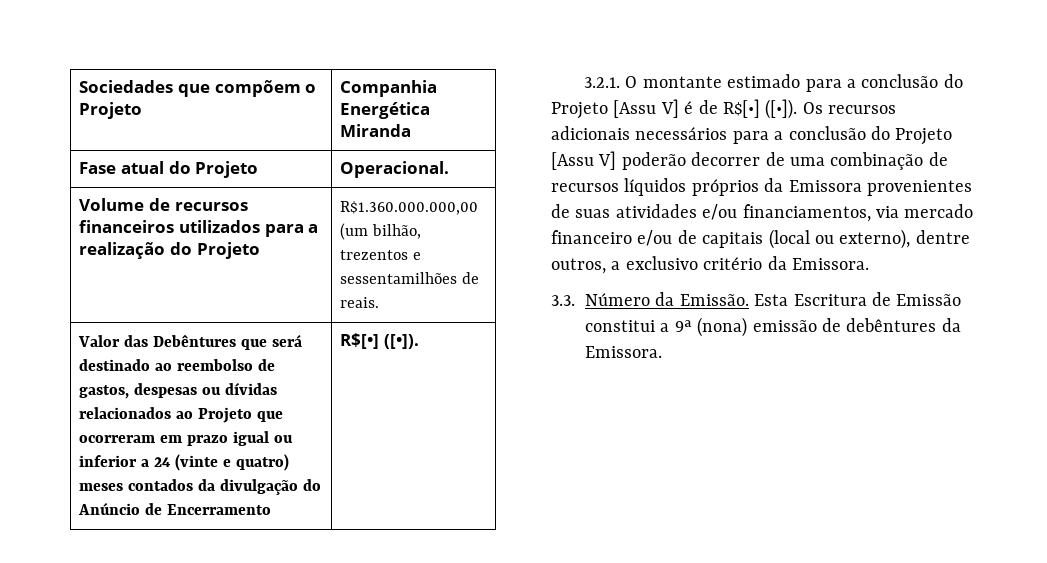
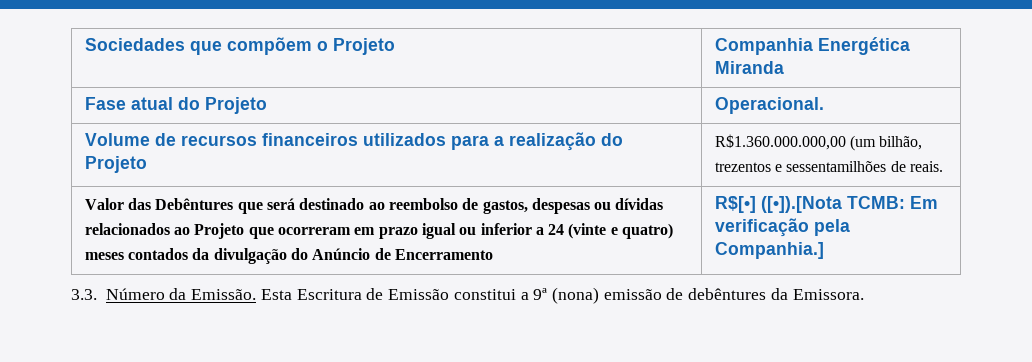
[384,334,420,349] [584,74,963,92] [551,99,897,119] [551,126,953,145] [551,151,948,170] [551,178,972,196] [551,204,974,222] [551,229,970,249] [551,256,869,274] ([•]). // 3.2.1. O montante estimado para a conclusão do Projeto [Assu V] é de R$[•] ([•]). Os recursos adicionais necessários para a conclusão do Projeto [Assu V] poderão decorrer de uma combinação de recursos líquidos próprios da Emissora provenientes de suas atividades e/ou financiamentos, via mercado financeiro e/ou de capitais (local ou externo), dentre outros, a exclusivo critério da Emissora. -> [760,196,938,213] [714,218,850,237] [714,242,824,259] ([•]).[Nota TCMB: Em verificação pela Companhia.]

